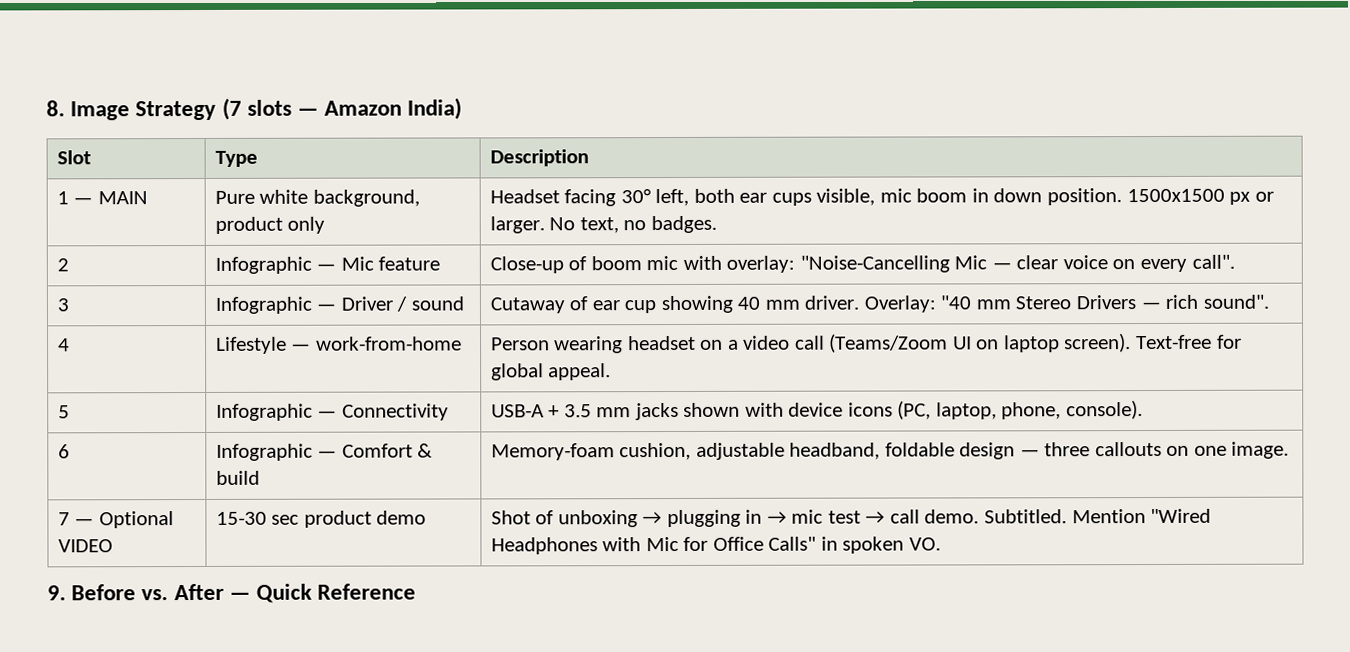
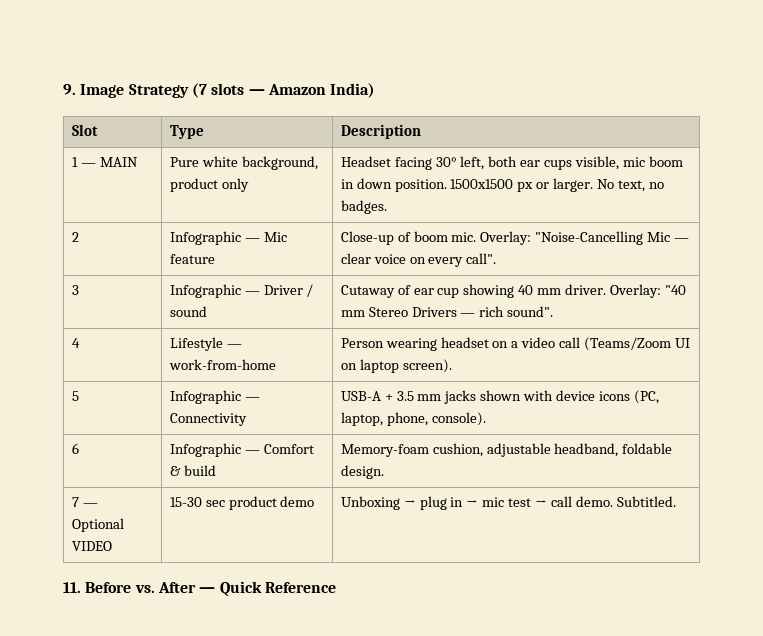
[46,100,65,117] 8. -> [63,84,76,95] 9.
[646,255,796,273] mic with overlay: -> [451,231,532,245] mic. Overlay:
[1135,334,1242,350] [490,363,612,381] Text-free for global appeal. -> (452, 366) none
[959,441,1290,460] design — three callouts on one image. -> [340,465,384,479] design.
[490,509,741,528] Shot of unboxing → plugging -> [340,496,447,510] Unboxing → plug
[1071,508,1212,524] [490,536,941,555] [47,585,66,601] Mention "Wired Headphones with Mic for Office Calls" in spoken VO. // 9. -> [63,582,81,593] // 11.

